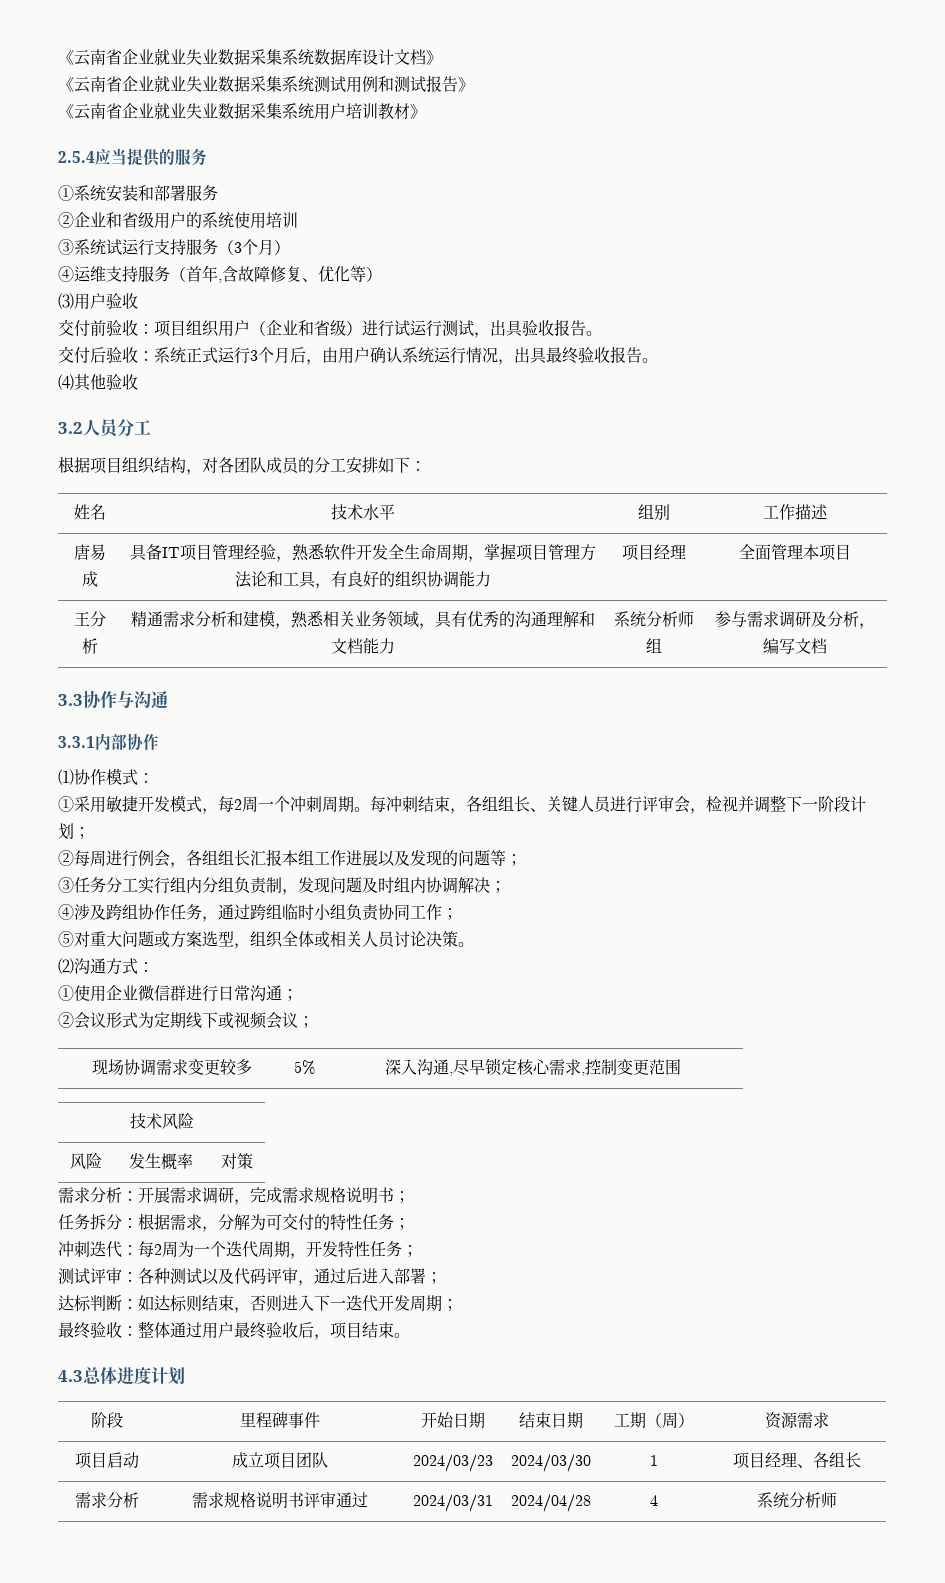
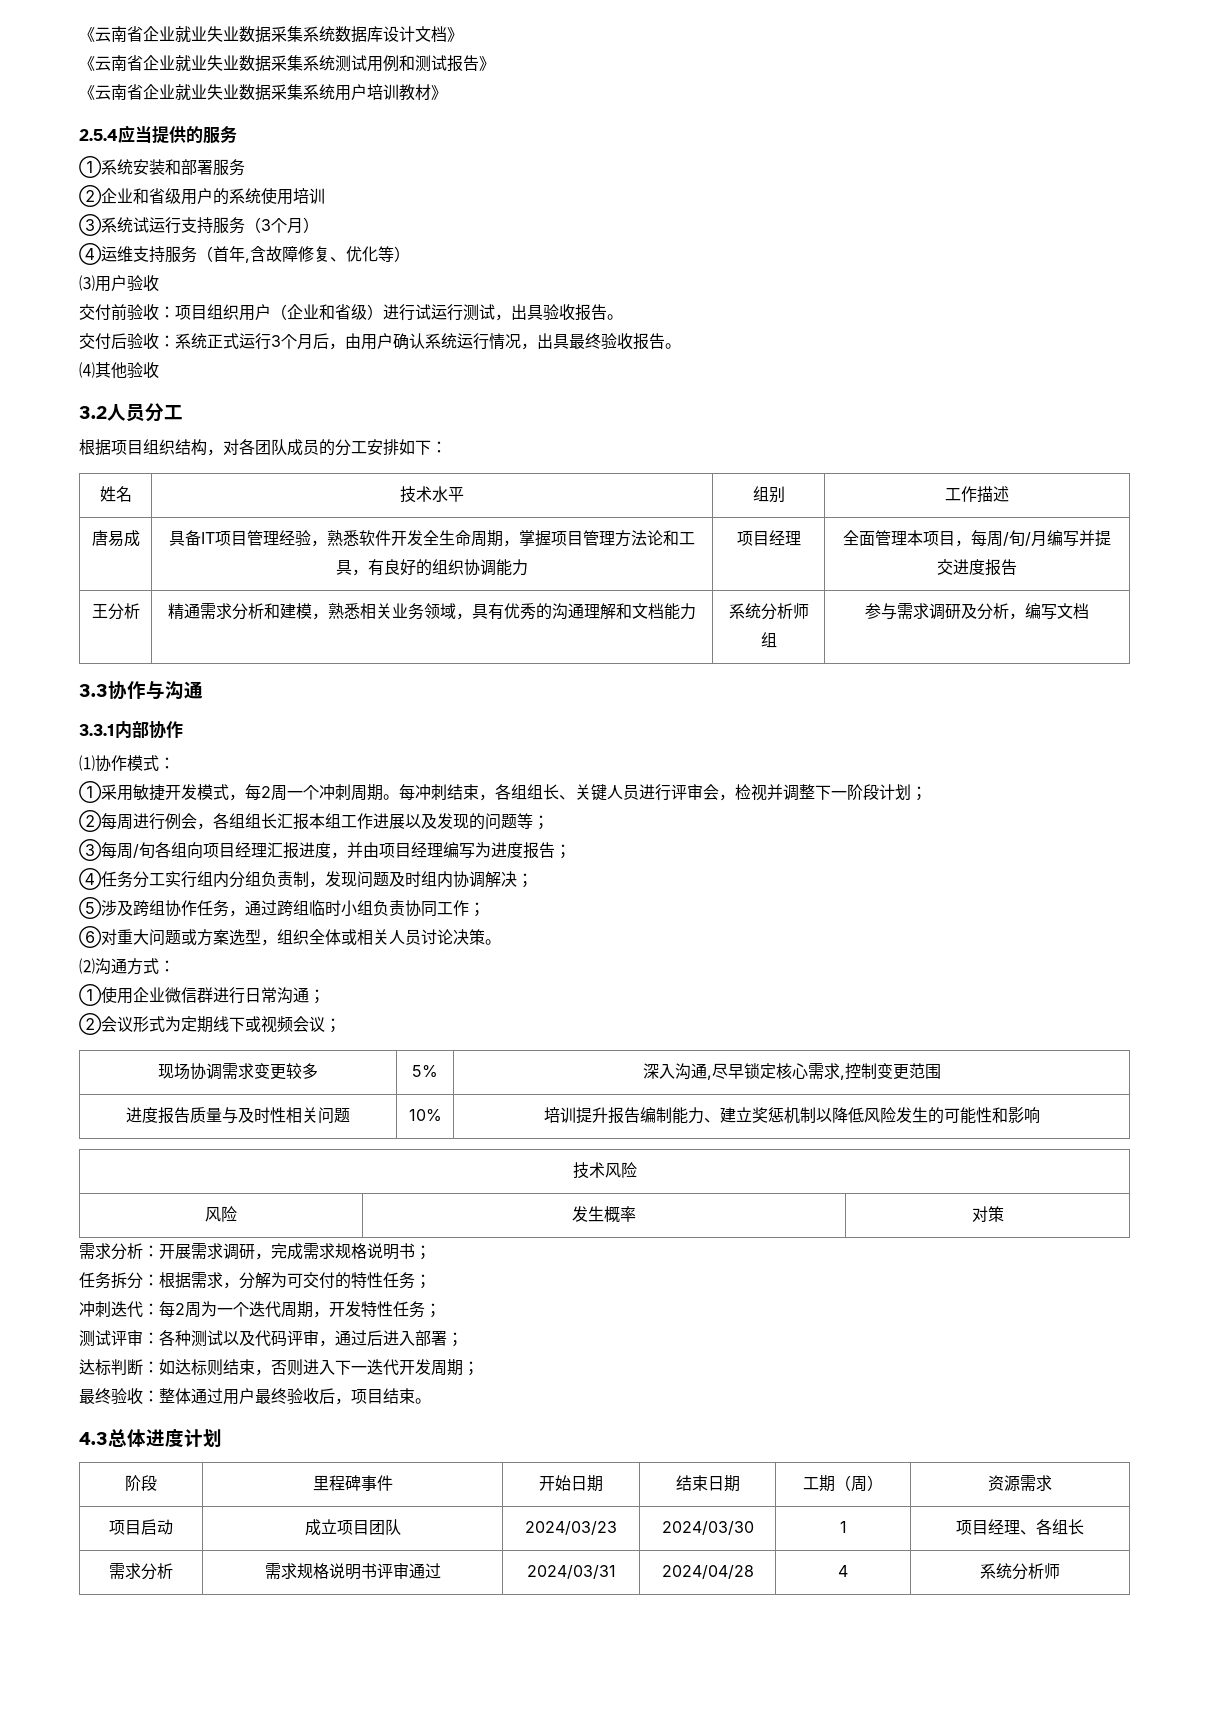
(851, 552) none -> [954,530,1111,547] [936,559,1017,576] ，每周/旬/月编写并提交进度报告
(74, 885) none -> [101,842,571,859] [79,868,102,890] 每周/旬各组向项目经理汇报进度，并由项目经理编写为进度报告； // ④
[58,904,74,920] ④ -> [79,897,102,919] ⑤
[58,931,74,947] ⑤ -> [79,926,102,948] ⑥
(681, 1067) none -> [126,1107,350,1124] [408,1109,442,1122] [543,1107,1040,1124] // 进度报告质量与及时性相关问题 | 10% | 培训提升报告编制能力、建立奖惩机制以降低风险发生的可能性和影响

